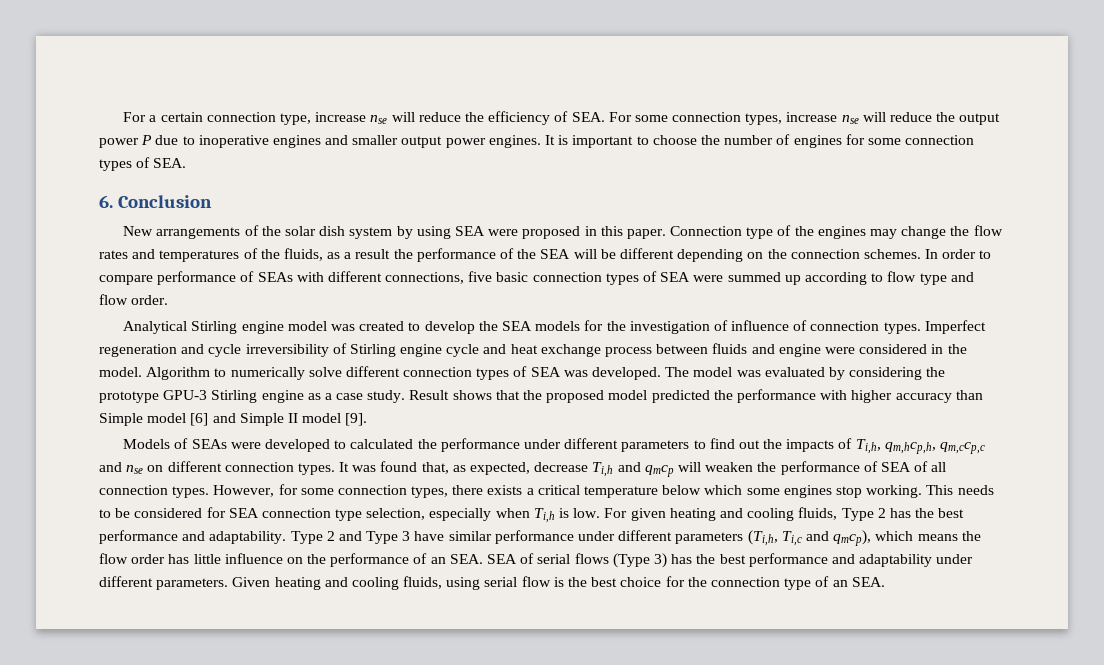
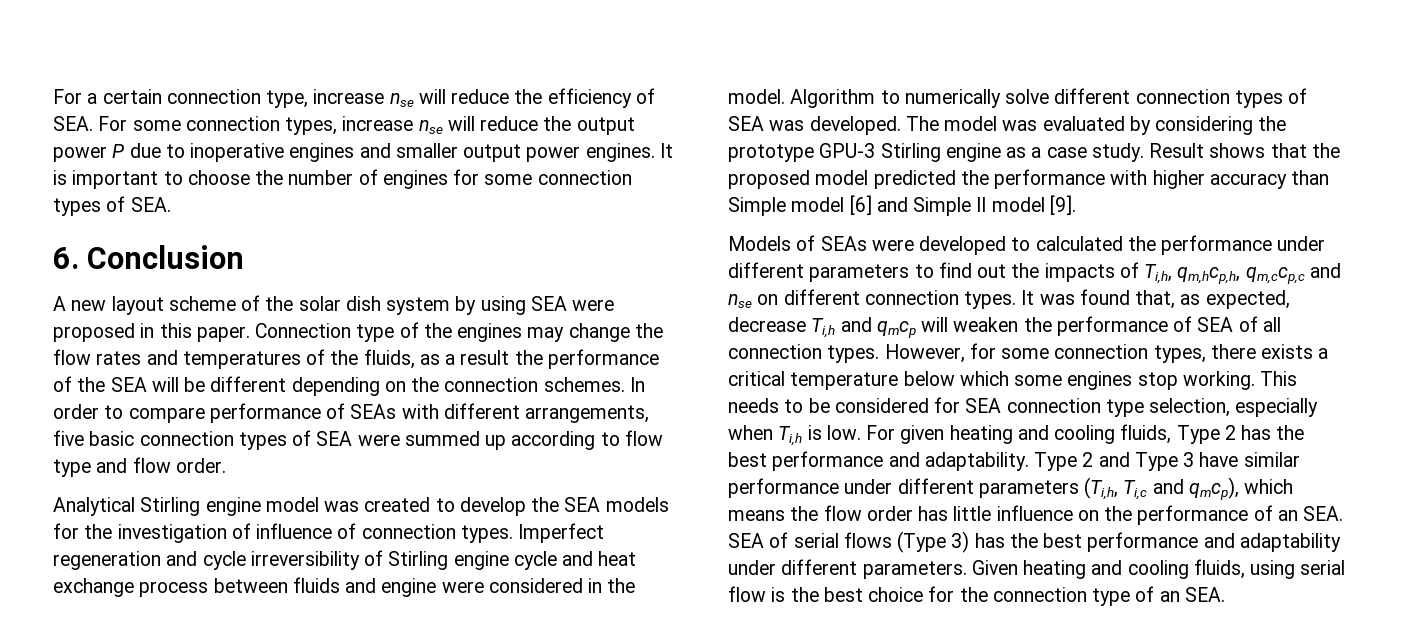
[123,226,241,239] New arrangements -> [53,296,236,315] A new layout scheme
[385,272,465,284] connections, -> [525,405,650,423] arrangements,

